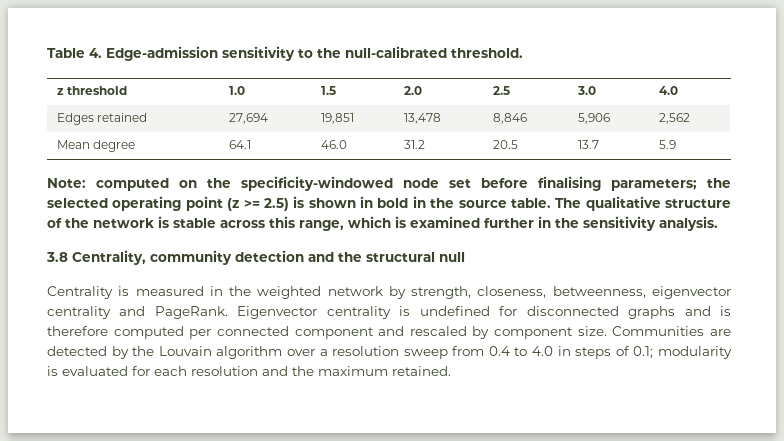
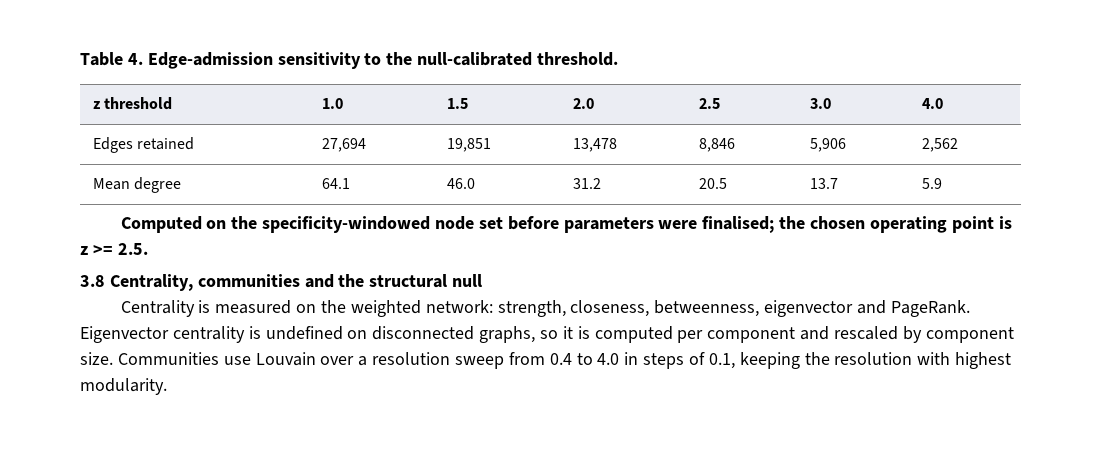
[47,178,169,191] Note: computed -> [120,216,202,233] Computed
[538,176,731,191] [47,196,731,211] [47,216,718,231] finalising parameters; the selected operating point (z >= 2.5) is shown in bold in the source table. The qualitative structure of the network is stable across this range, which is examined further in the sensitivity analysis. -> [563,216,1012,233] [80,243,148,255] parameters were finalised; the chosen operating point is z >= 2.5.
[150,250,304,265] community detection -> [197,274,300,287] communities
[209,286,223,296] in -> [296,304,317,313] on
[327,286,406,299] network by -> [425,300,493,313] network:
[47,306,111,319] centrality -> (854, 308) none
[499,306,731,319] [47,326,108,336] for disconnected graphs and is therefore -> [347,326,590,343] on disconnected graphs, so it is
[216,326,289,336] connected -> (704, 336) none
[709,329,731,336] [47,346,283,359] are detected by the Louvain algorithm -> [223,352,316,366] use Louvain
[633,346,732,359] [47,366,451,376] 0.1; modularity is evaluated for each resolution and the maximum retained. -> [708,352,1012,369] [80,378,167,395] 0.1, keeping the resolution with highest modularity.

